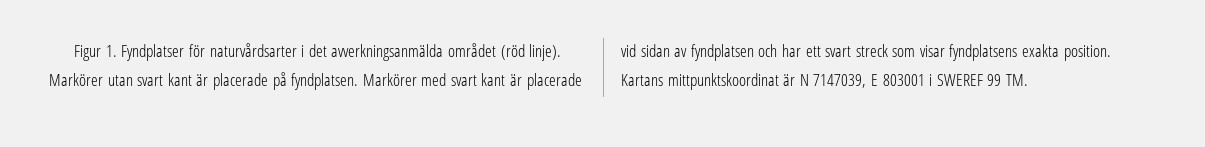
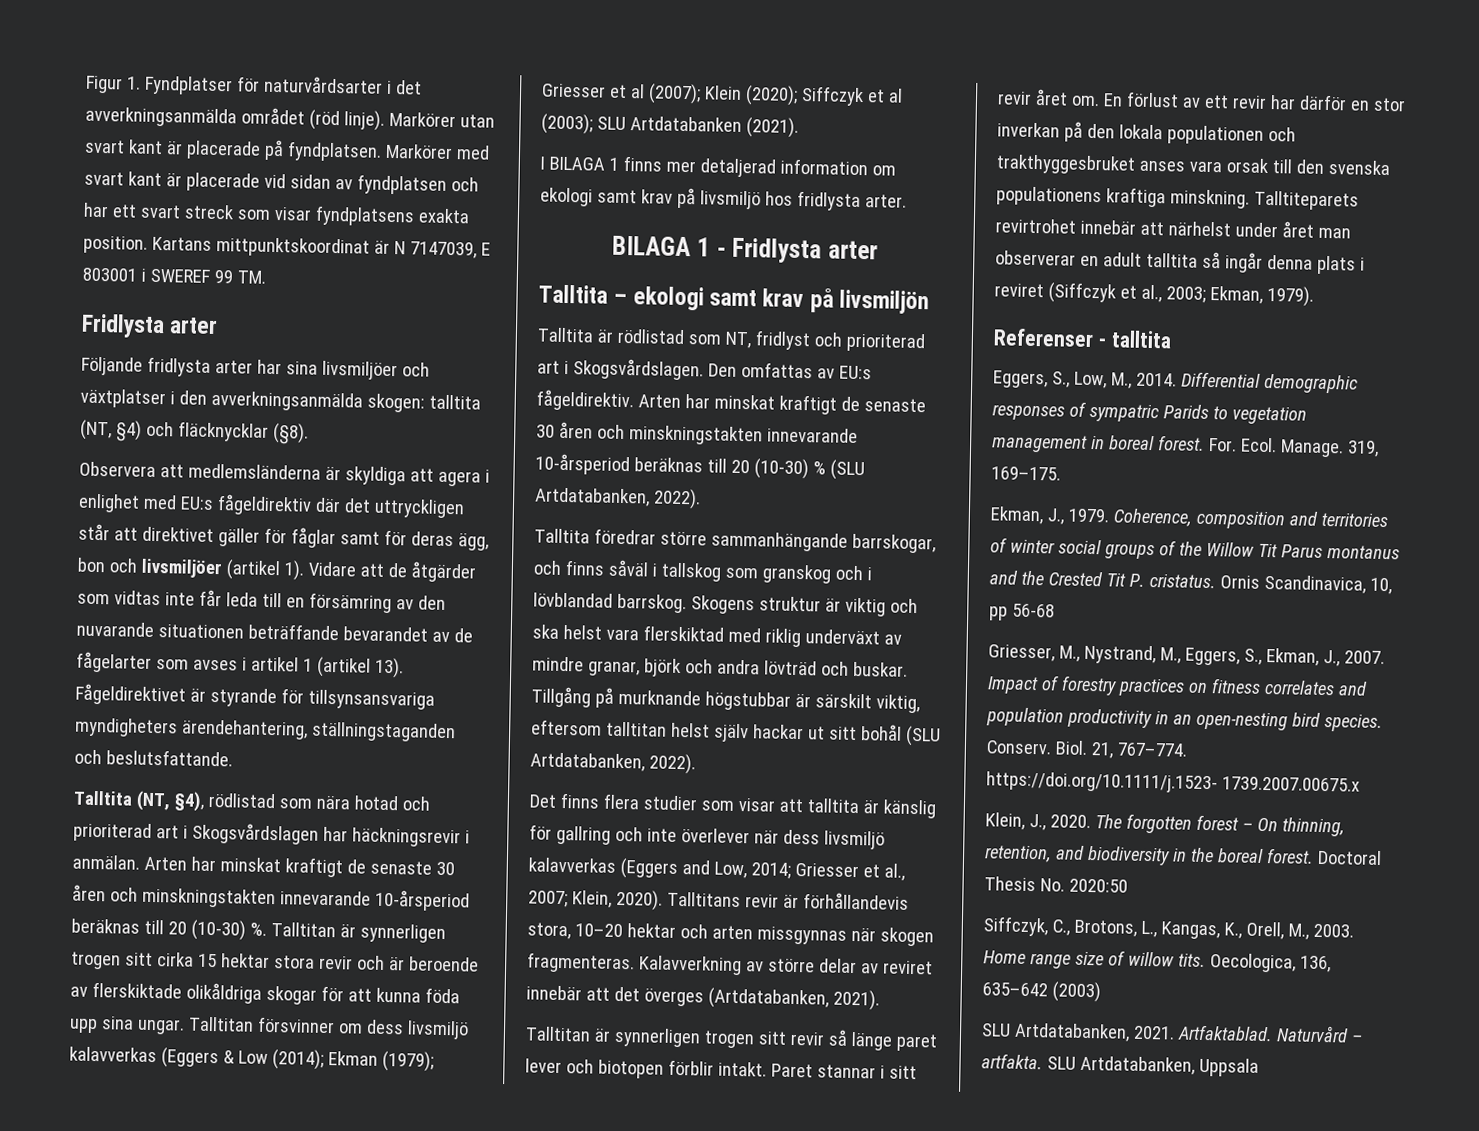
(1028, 80) none -> [81,313,219,339] [81,356,430,381] [80,388,481,413] [80,419,309,445] [79,461,490,487] [78,493,465,519] [78,523,489,551] [77,557,477,583] [77,589,446,614] [76,621,473,643] [76,651,404,679] [75,683,435,710] [74,717,456,743] [74,749,233,767] [73,790,430,812] [73,822,470,848] [72,854,455,878] [72,884,470,912] [71,918,446,944] [71,951,479,972] [70,981,460,1005] [69,1016,469,1040] [69,1046,434,1072] [541,83,903,107] [541,113,799,138] [540,155,896,178] [540,187,907,212] [612,235,878,264] [538,284,930,315] [537,327,925,353] [537,358,872,381] [536,389,926,415] [536,421,858,446] [535,453,865,481] [535,487,701,510] [534,528,936,554] [533,559,872,584] [533,592,918,617] [532,624,902,648] [532,656,908,678] [531,686,920,714] [531,719,941,747] [530,752,696,775] [529,792,937,819] [529,824,885,850] [528,857,905,881] [528,889,909,911] [527,922,934,947] [527,952,933,976] [526,985,880,1011] [525,1026,938,1052] [525,1058,917,1080] [997,88,1406,112] [997,121,1296,145] [996,154,1391,176] [996,186,1359,211] [995,218,1351,239] [995,250,1365,275] [994,282,1314,307] [993,328,1172,349] [993,370,1358,394] [992,401,1307,425] [991,434,1379,458] [991,466,1061,481] [990,506,1388,530] [990,537,1400,560] [989,570,1392,595] [989,603,1055,621] [988,644,1385,667] [987,675,1368,697] [986,707,1383,733] [986,740,1188,759] [986,771,1360,794] [985,812,1345,837] [984,845,1382,866] [984,876,1128,893] [983,916,1354,940] [983,950,1331,973] [982,981,1101,1003] [981,1022,1363,1043] [981,1053,1259,1077] // Fridlysta arter // Följande fridlysta arter har sina livsmiljöer och växtplatser i den avverkningsanmälda skogen: talltita (NT, §4) och fläcknycklar (§8). // Observera att medlemsländerna är skyldiga att agera i enlighet med EU:s fågeldirektiv där det uttryckligen står att direktivet gäller för fåglar samt för deras ägg, bon och livsmiljöer (artikel 1). Vidare att de åtgärder som vidtas inte får leda till en försämring av den nuvarande situationen beträffande bevarandet av de fågelarter som avses i artikel 1 (artikel 13). Fågeldirektivet är styrande för tillsynsansvariga myndigheters ärendehantering, ställningstaganden och beslutsfattande. // Talltita (NT, §4), rödlistad som nära hotad och prioriterad art i Skogsvårdslagen har häckningsrevir i anmälan. Arten har minskat kraftigt de senaste 30 åren och minskningstakten innevarande 10-årsperiod beräknas till 20 (10-30) %. Talltitan är synnerligen trogen sitt cirka 15 hektar stora revir och är beroende av flerskiktade olikåldriga skogar för att kunna föda upp sina ungar. Talltitan försvinner om dess livsmiljö kalavverkas (Eggers & Low (2014); Ekman (1979); Griesser et al (2007); Klein (2020); Siffczyk et al (2003); SLU Artdatabanken (2021). // I BILAGA 1 finns mer detaljerad information om ekologi samt krav på livsmiljö hos fridlysta arter. // BILAGA 1 - Fridlysta arter // Talltita – ekologi samt krav på livsmiljön // Talltita är rödlistad som NT, fridlyst och prioriterad art i Skogsvårdslagen. Den omfattas av EU:s fågeldirektiv. Arten har minskat kraftigt de senaste 30 åren och minskningstakten innevarande 10-årsperiod beräknas till 20 (10-30) % (SLU Artdatabanken, 2022). // Talltita föredrar större sammanhängande barrskogar, och finns såväl i tallskog som granskog och i lövblandad barrskog. Skogens struktur är viktig och ska helst vara flerskiktad med riklig underväxt av mindre granar, björk och andra lövträd och buskar. Tillgång på murknande högstubbar är särskilt viktig, eftersom talltitan helst själv hackar ut sitt bohål (SLU Artdatabanken, 2022). // Det finns flera studier som visar att talltita är känslig för gallring och inte överlever när dess livsmiljö kalavverkas (Eggers and Low, 2014; Griesser et al., 2007; Klein, 2020). Talltitans revir är förhållandevis stora, 10–20 hektar och arten missgynnas när skogen fragmenteras. Kalavverkning av större delar av reviret innebär att det överges (Artdatabanken, 2021). // Talltitan är synnerligen trogen sitt revir så länge paret lever och biotopen förblir intakt. Paret stannar i sitt revir året om. En förlust av ett revir har därför en stor inverkan på den lokala populationen och trakthyggesbruket anses vara orsak till den svenska populationens kraftiga minskning. Talltiteparets revirtrohet innebär att närhelst under året man observerar en adult talltita så ingår denna plats i reviret (Siffczyk et al., 2003; Ekman, 1979). // Referenser - talltita // Eggers, S., Low, M., 2014. Differential demographic responses of sympatric Parids to vegetation management in boreal forest. For. Ecol. Manage. 319, 169–175. // Ekman, J., 1979. Coherence, composition and territories of winter social groups of the Willow Tit Parus montanus and the Crested Tit P. cristatus. Ornis Scandinavica, 10, pp 56-68 // Griesser, M., Nystrand, M., Eggers, S., Ekman, J., 2007. Impact of forestry practices on fitness correlates and population productivity in an open-nesting bird species. Conserv. Biol. 21, 767–774. https://doi.org/10.1111/j.1523- 1739.2007.00675.x // Klein, J., 2020. The forgotten forest – On thinning, retention, and biodiversity in the boreal forest. Doctoral Thesis No. 2020:50 // Siffczyk, C., Brotons, L., Kangas, K., Orell, M., 2003. Home range size of willow tits. Oecologica, 136, 635–642 (2003) // SLU Artdatabanken, 2021. Artfaktablad. Naturvård – artfakta. SLU Artdatabanken, Uppsala

